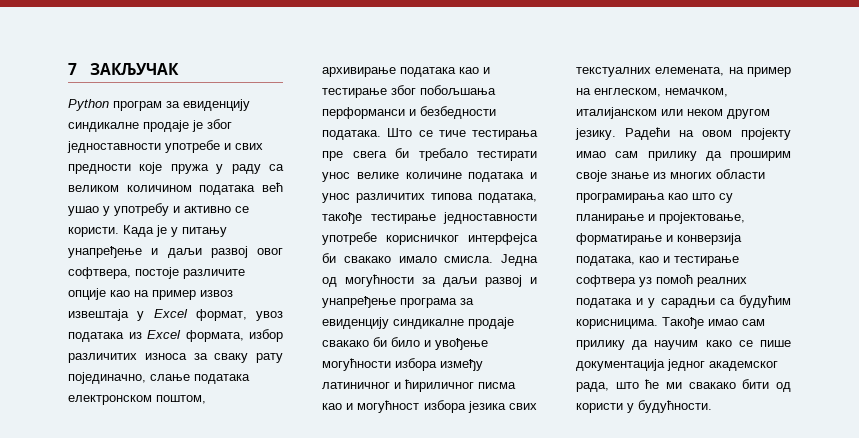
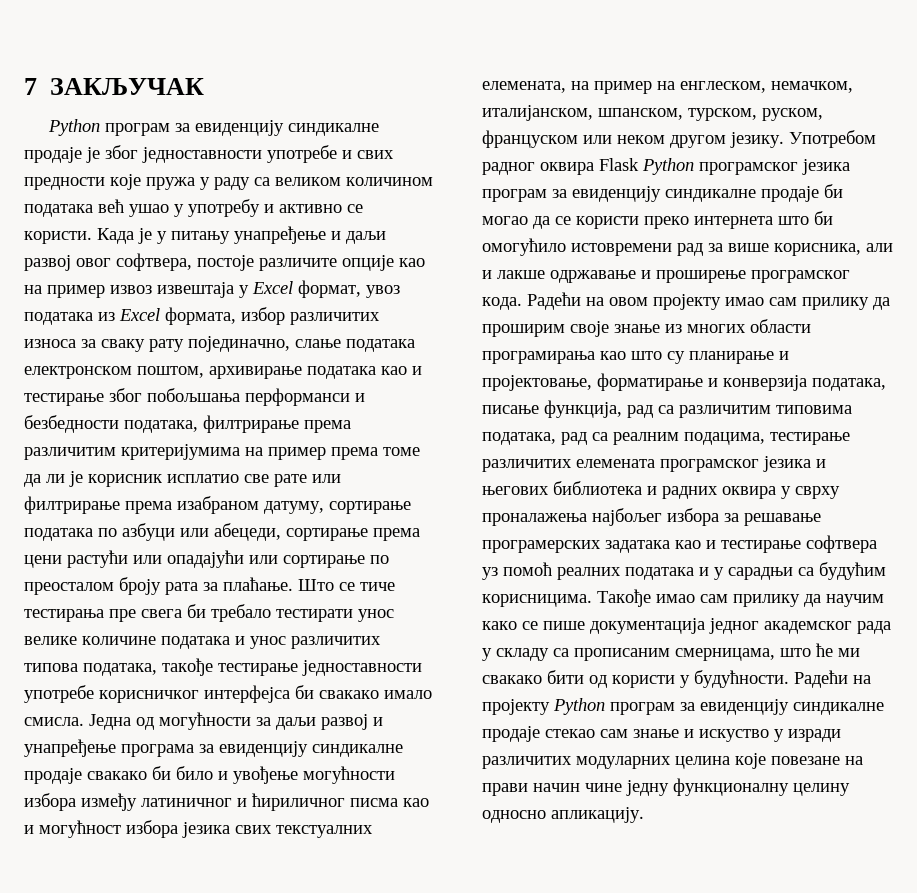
[322,130,381,140] података. -> [124,415,351,433] [24,444,420,460] [24,471,341,487] [24,496,411,514] [24,523,420,541] [24,550,389,568] [24,577,293,595] података, филтрирање према различитим критеријумима на пример према томе да ли је корисник исплатио све рате или филтрирање према изабраном датуму, сортирање података по азбуци или абецеди, сортирање према цени растући или опадајући или сортирање по преосталом броју рата за плаћање.
[576,107,770,119] [575,128,616,140] италијанском или неком другом језику. -> [482,105,823,121] [482,130,876,148] [482,158,850,175] [482,184,843,202] [482,211,833,229] [482,238,893,256] [482,270,850,283] [482,297,522,310] италијанском, шпанском, турском, руском, француском или неком другом језику. Употребом радног оквира Flask Python програмског језика програм за евиденцију синдикалне продаје би могао да се користи преко интернета што би омогућило истовремени рад за више корисника, али и лакше одржавање и проширење програмског кода.
(635, 261) none -> [482,400,852,418] [482,432,850,445] [482,456,826,472] [482,481,840,499] [482,508,821,526] [482,540,670,553] писање функција, рад са различитим типовима података, рад са реалним подацима, тестирање различитих елемената програмског језика и његових библиотека и радних оквира у сврху проналажења најбољег избора за решавање програмерских задатака
[576,382,609,392] рада, -> [857,621,891,634] [482,648,775,661] рада у складу са прописаним смерницама,
(712, 406) none -> [794,670,871,688] [482,698,884,715] [482,726,841,742] [482,753,863,769] [482,778,850,796] [482,807,644,823] Радећи на пројекту Python програм за евиденцију синдикалне продаје стекао сам знање и искуство у изради различитих модуларних целина које повезане на прави начин чине једну функционалну целину односно апликацију.

